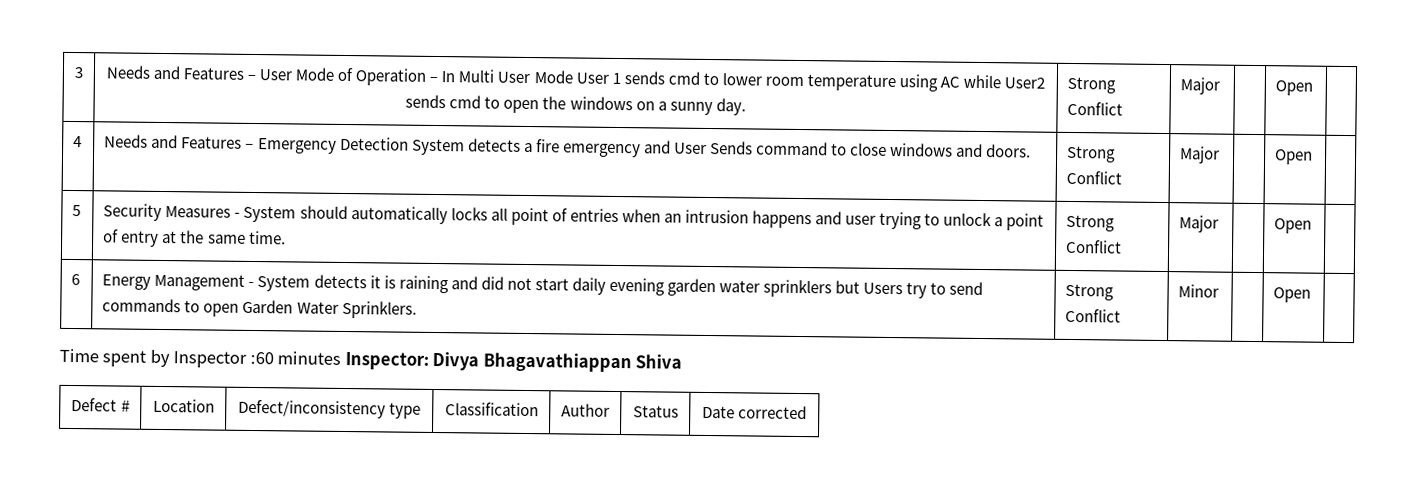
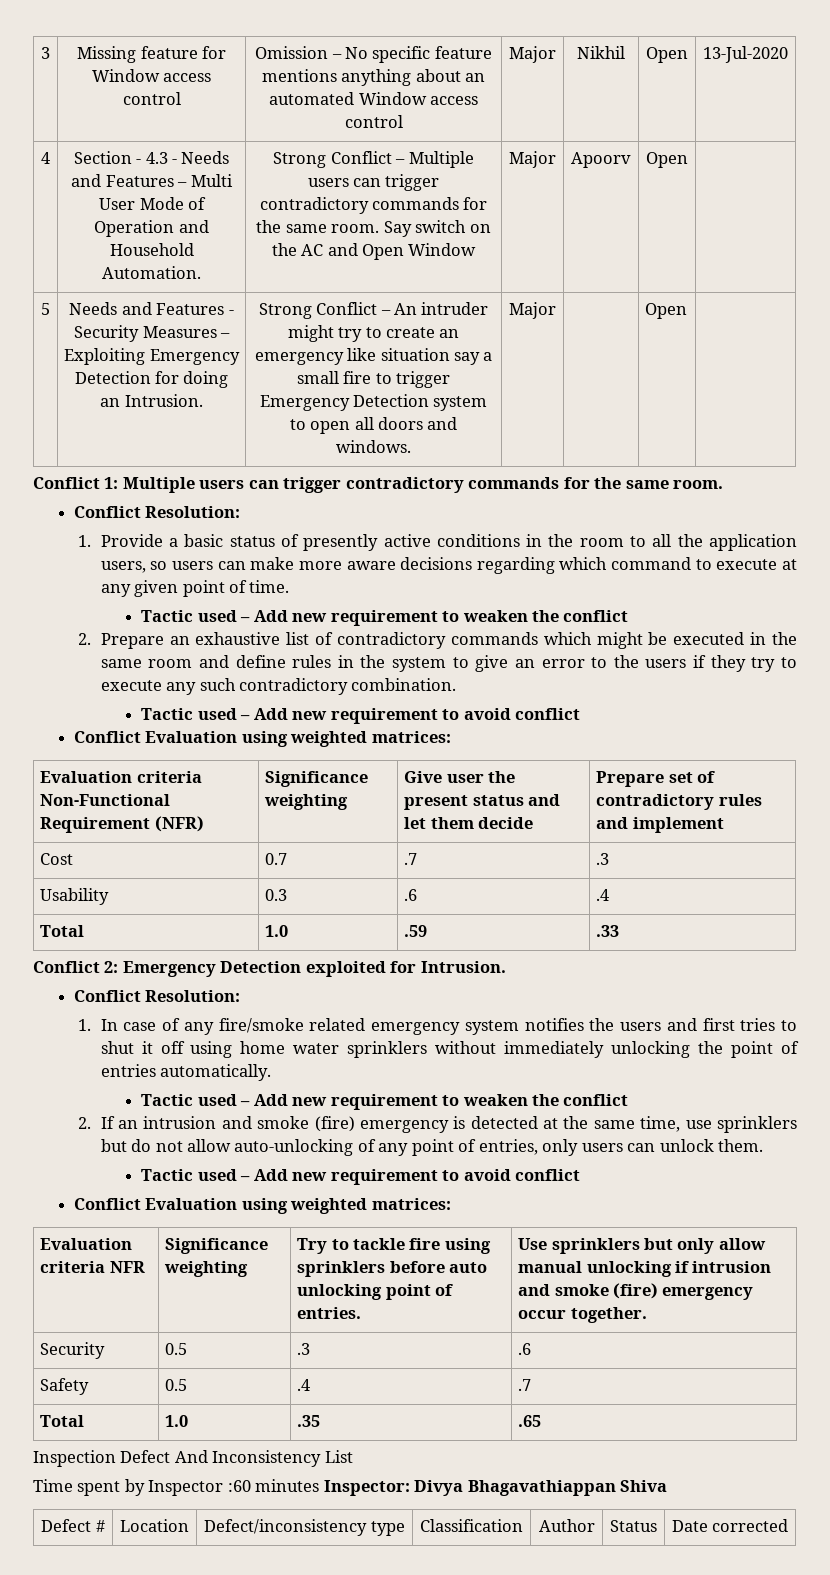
[105,65,1046,92] [405,94,746,116] [1067,76,1117,94] [1067,101,1124,116] [1180,77,1221,95] [1275,80,1314,96] [73,136,83,148] [104,134,1032,158] [1067,145,1117,163] [1066,170,1123,185] [1179,146,1221,164] [1274,149,1314,165] [72,205,82,217] [103,203,1045,231] [103,229,286,247] [1066,214,1116,232] [1066,239,1123,254] [1179,215,1220,233] [1274,218,1313,234] [71,273,81,286] [102,273,984,299] [102,298,417,319] [1065,283,1115,301] [1065,308,1122,323] [1178,284,1220,298] [1273,287,1312,303] Needs and Features – User Mode of Operation – In Multi User Mode User 1 sends cmd to lower room temperature using AC while User2 sends cmd to open the windows on a sunny day. | Strong Conflict | Major | | Open | // 4 | Needs and Features – Emergency Detection System detects a fire emergency and User Sends command to close windows and doors. | Strong Conflict | Major | | Open | // 5 | Security Measures - System should automatically locks all point of entries when an intrusion happens and user trying to unlock a point of entry at the same time. | Strong Conflict | Major | | Open | // 6 | Energy Management - System detects it is raining and did not start daily evening garden water sprinklers but Users try to send commands to open Garden Water Sprinklers. | Strong Conflict | Minor | | Open | -> [77,46,226,63] [91,69,212,82] [122,92,181,105] [255,46,492,63] [261,69,486,86] [269,92,478,105] [344,115,403,128] [509,46,556,63] [577,46,625,59] [646,47,688,63] [703,46,788,63] [41,152,50,164] [73,151,230,164] [71,174,233,187] [99,197,206,210] [94,220,209,237] [109,243,194,256] [102,266,201,279] [273,151,474,168] [307,174,440,191] [259,197,488,214] [256,220,491,237] [271,243,477,260] [509,151,556,168] [571,152,631,168] [646,152,688,168] [41,303,50,315] [69,302,234,315] [74,325,230,342] [64,348,240,365] [74,371,229,388] [100,394,203,407] [258,302,489,319] [287,325,460,342] [254,348,493,365] [296,371,451,388] [259,394,488,411] [289,417,458,434] [336,440,411,453] [509,302,556,319] [645,303,688,319] [33,477,724,493] [73,506,241,518] [78,534,797,551] [100,557,797,574] [100,580,290,597] [141,610,629,626] [78,632,798,649] [100,655,797,672] [100,678,457,695] [141,708,580,724] [73,731,451,747] [40,771,202,783] [40,794,171,806] [40,816,204,833] [265,771,369,787] [264,794,349,810] [404,771,516,783] [404,794,561,810] [404,817,534,829] [596,771,716,787] [596,794,762,810] [596,817,724,833] [40,853,74,865] [265,853,288,865] [404,853,418,865] [596,853,610,865] [40,888,110,905] [265,889,288,901] [404,889,418,901] [596,889,610,901] [40,925,85,937] [265,925,289,937] [404,925,428,937] [596,925,620,937] [33,961,506,977] [73,990,241,1002] [78,1018,797,1035] [100,1041,799,1058] [100,1064,272,1081] [141,1094,629,1110] [78,1116,797,1133] [100,1139,764,1156] [141,1169,580,1185] [73,1198,451,1214] [40,1238,133,1250] [40,1261,145,1273] [165,1238,269,1254] [164,1261,249,1277] [297,1238,491,1254] [297,1261,488,1277] [297,1284,454,1300] [297,1307,362,1319] [518,1238,766,1254] [518,1261,772,1277] [518,1283,754,1300] [518,1307,647,1323] [40,1342,106,1359] [165,1343,188,1355] [297,1343,311,1355] [518,1343,532,1355] [40,1378,90,1395] [165,1379,188,1391] [297,1379,311,1391] [518,1379,532,1391] [40,1415,85,1427] [165,1415,189,1427] [297,1415,321,1427] [518,1415,542,1427] [33,1450,353,1467] Missing feature for Window access control | Omission – No specific feature mentions anything about an automated Window access control | Major | Nikhil | Open | 13-Jul-2020 // 4 | Section - 4.3 - Needs and Features – Multi User Mode of Operation and Household Automation. | Strong Conflict – Multiple users can trigger contradictory commands for the same room. Say switch on the AC and Open Window | Major | Apoorv | Open | // 5 | Needs and Features - Security Measures – Exploiting Emergency Detection for doing an Intrusion. | Strong Conflict – An intruder might try to create an emergency like situation say a small fire to trigger Emergency Detection system to open all doors and windows. | Major | | Open | // Conflict 1: Multiple users can trigger contradictory commands for the same room. // Conflict Resolution: // 1. Provide a basic status of presently active conditions in the room to all the application users, so users can make more aware decisions regarding which command to execute at any given point of time. // Tactic used – Add new requirement to weaken the conflict // 2. Prepare an exhaustive list of contradictory commands which might be executed in the same room and define rules in the system to give an error to the users if they try to execute any such contradictory combination. // Tactic used – Add new requirement to avoid conflict // Conflict Evaluation using weighted matrices: // Evaluation criteria Non-Functional Requirement (NFR) | Significance weighting | Give user the present status and let them decide | Prepare set of contradictory rules and implement // Cost | 0.7 | .7 | .3 // Usability | 0.3 | .6 | .4 // Total | 1.0 | .59 | .33 // Conflict 2: Emergency Detection exploited for Intrusion. // Conflict Resolution: // 1. In case of any fire/smoke related emergency system notifies the users and first tries to shut it off using home water sprinklers without immediately unlocking the point of entries automatically. // Tactic used – Add new requirement to weaken the conflict // 2. If an intrusion and smoke (fire) emergency is detected at the same time, use sprinklers but do not allow auto-unlocking of any point of entries, only users can unlock them. // Tactic used – Add new requirement to avoid conflict // Conflict Evaluation using weighted matrices: // Evaluation criteria NFR | Significance weighting | Try to tackle fire using sprinklers before auto unlocking point of entries. | Use sprinklers but only allow manual unlocking if intrusion and smoke (fire) emergency occur together. // Security | 0.5 | .3 | .6 // Safety | 0.5 | .4 | .7 // Total | 1.0 | .35 | .65 // Inspection Defect And Inconsistency List

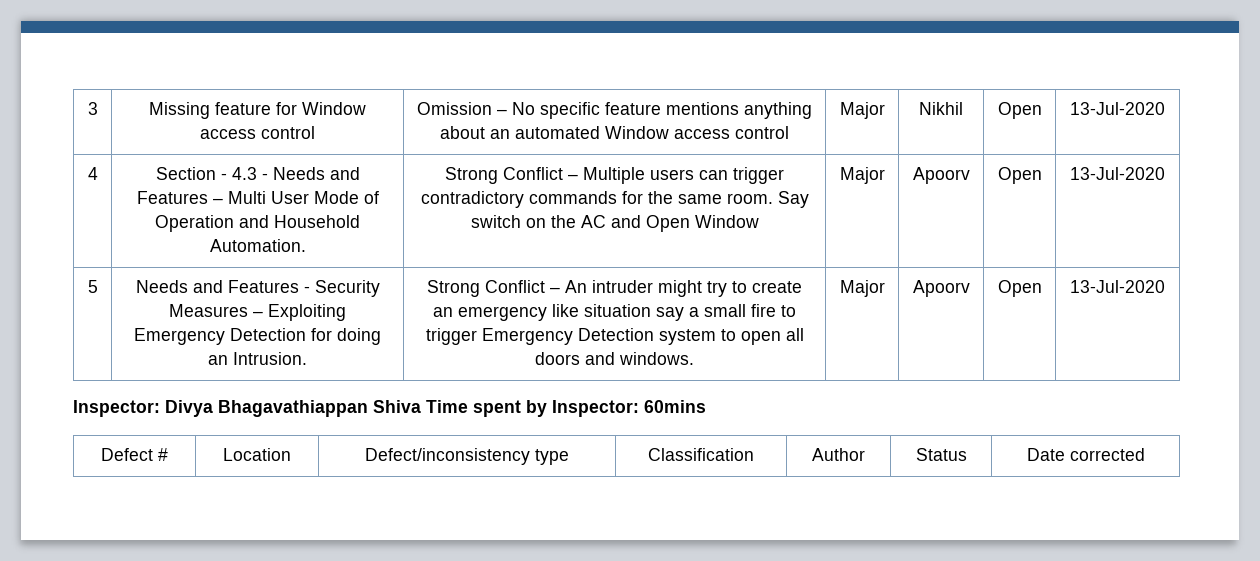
(688, 160) none -> [1070,167,1165,180] 13-Jul-2020
[645,303,688,319] [33,477,724,493] [73,506,241,518] [78,534,797,551] [100,557,797,574] [100,580,290,597] [141,610,629,626] [78,632,798,649] [100,655,797,672] [100,678,457,695] [141,708,580,724] [73,731,451,747] [40,771,202,783] [40,794,171,806] [40,816,204,833] [265,771,369,787] [264,794,349,810] [404,771,516,783] [404,794,561,810] [404,817,534,829] [596,771,716,787] [596,794,762,810] [596,817,724,833] [40,853,74,865] [265,853,288,865] [404,853,418,865] [596,853,610,865] [40,888,110,905] [265,889,288,901] [404,889,418,901] [596,889,610,901] [40,925,85,937] [265,925,289,937] [404,925,428,937] [596,925,620,937] [33,961,506,977] [73,990,241,1002] [78,1018,797,1035] [100,1041,799,1058] [100,1064,272,1081] [141,1094,629,1110] [78,1116,797,1133] [100,1139,764,1156] [141,1169,580,1185] [73,1198,451,1214] [40,1238,133,1250] [40,1261,145,1273] [165,1238,269,1254] [164,1261,249,1277] [297,1238,491,1254] [297,1261,488,1277] [297,1284,454,1300] [297,1307,362,1319] [518,1238,766,1254] [518,1261,772,1277] [518,1283,754,1300] [518,1307,647,1323] [40,1342,106,1359] [165,1343,188,1355] [297,1343,311,1355] [518,1343,532,1355] [40,1378,90,1395] [165,1379,188,1391] [297,1379,311,1391] [518,1379,532,1391] [40,1415,85,1427] [165,1415,189,1427] [297,1415,321,1427] [518,1415,542,1427] [33,1450,353,1467] [33,1479,320,1496] | Open | // Conflict 1: Multiple users can trigger contradictory commands for the same room. // Conflict Resolution: // 1. Provide a basic status of presently active conditions in the room to all the application users, so users can make more aware decisions regarding which command to execute at any given point of time. // Tactic used – Add new requirement to weaken the conflict // 2. Prepare an exhaustive list of contradictory commands which might be executed in the same room and define rules in the system to give an error to the users if they try to execute any such contradictory combination. // Tactic used – Add new requirement to avoid conflict // Conflict Evaluation using weighted matrices: // Evaluation criteria Non-Functional Requirement (NFR) | Significance weighting | Give user the present status and let them decide | Prepare set of contradictory rules and implement // Cost | 0.7 | .7 | .3 // Usability | 0.3 | .6 | .4 // Total | 1.0 | .59 | .33 // Conflict 2: Emergency Detection exploited for Intrusion. // Conflict Resolution: // 1. In case of any fire/smoke related emergency system notifies the users and first tries to shut it off using home water sprinklers without immediately unlocking the point of entries automatically. // Tactic used – Add new requirement to weaken the conflict // 2. If an intrusion and smoke (fire) emergency is detected at the same time, use sprinklers but do not allow auto-unlocking of any point of entries, only users can unlock them. // Tactic used – Add new requirement to avoid conflict // Conflict Evaluation using weighted matrices: // Evaluation criteria NFR | Significance weighting | Try to tackle fire using sprinklers before auto unlocking point of entries. | Use sprinklers but only allow manual unlocking if intrusion and smoke (fire) emergency occur together. // Security | 0.5 | .3 | .6 // Safety | 0.5 | .4 | .7 // Total | 1.0 | .35 | .65 // Inspection Defect And Inconsistency List // Time spent by Inspector :60 minutes -> [912,280,970,297] [997,280,1042,297] [1070,280,1165,293] Apoorv | Open | 13-Jul-2020 //
(668, 1486) none -> [426,400,706,417] Time spent by Inspector: 60mins

